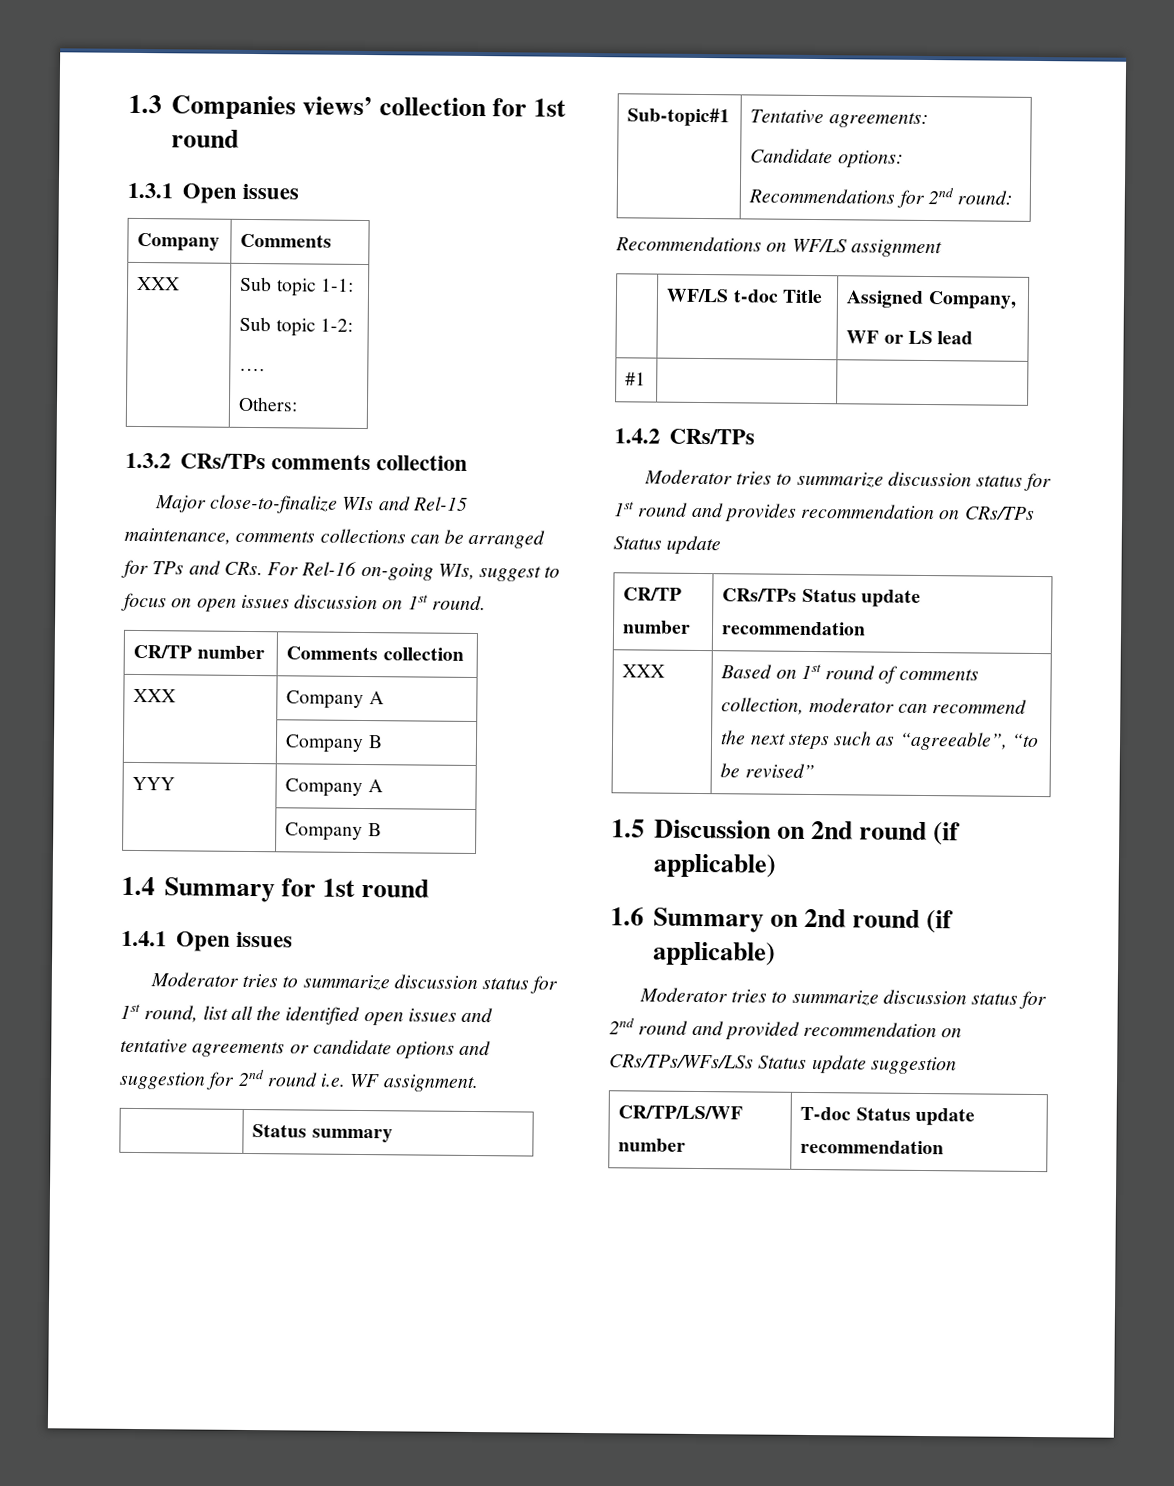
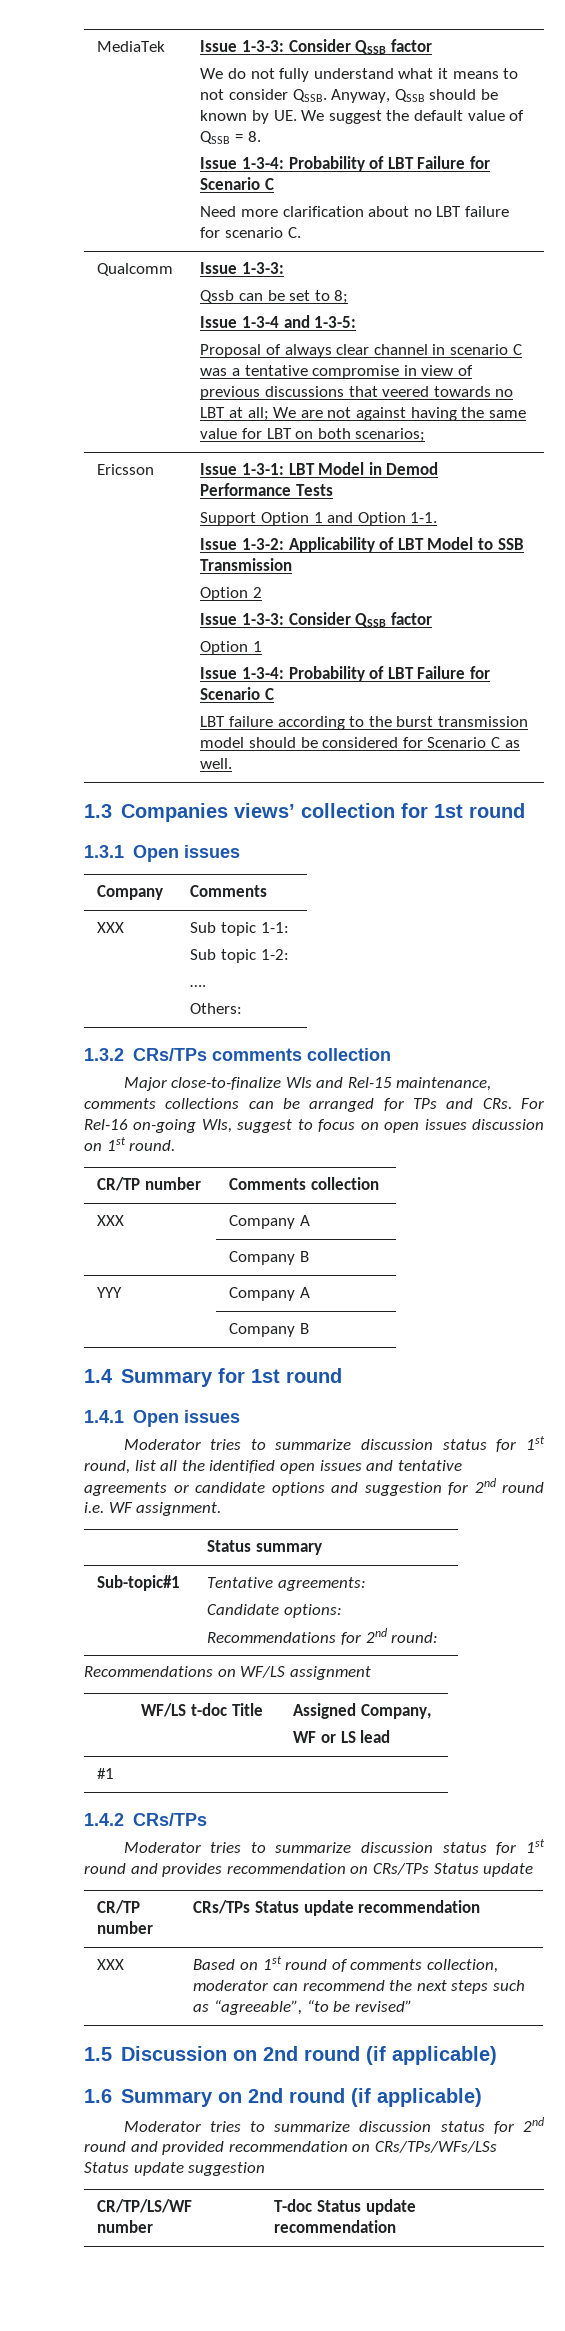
(128, 104) none -> [97,41,166,52] [200,39,432,54] [200,68,519,82] [200,89,499,103] [200,110,525,124] [200,131,261,144] [200,156,491,172] [200,177,275,190] [200,206,510,217] [200,227,301,238] [97,263,174,276] [200,262,285,274] [200,290,349,304] [200,315,357,328] [200,344,522,358] [200,365,474,379] [200,386,514,400] [200,407,526,421] [200,428,426,442] [97,464,155,475] [200,462,439,475] [200,483,334,496] [200,512,438,526] [200,537,524,553] [200,558,293,571] [200,587,263,601] [200,612,432,627] [200,641,263,655] [200,666,491,682] [200,687,275,700] [200,716,529,730] [200,737,520,748] [200,758,233,769] MediaTek | Issue 1-3-3: Consider QSSB factor // We do not fully understand what it means to not consider QSSB. Anyway, QSSB should be known by UE. We suggest the default value of QSSB = 8. // Issue 1-3-4: Probability of LBT Failure for Scenario C // Need more clarification about no LBT failure for scenario C. // Qualcomm | Issue 1-3-3: // Qssb can be set to 8; // Issue 1-3-4 and 1-3-5: // Proposal of always clear channel in scenario C was a tentative compromise in view of previous discussions that veered towards no LBT at all; We are not against having the same value for LBT on both scenarios; // Ericsson | Issue 1-3-1: LBT Model in Demod Performance Tests // Support Option 1 and Option 1-1. // Issue 1-3-2: Applicability of LBT Model to SSB Transmission // Option 2 // Issue 1-3-3: Consider QSSB factor // Option 1 // Issue 1-3-4: Probability of LBT Failure for Scenario C // LBT failure according to the burst transmission model should be considered for Scenario C as well. //

